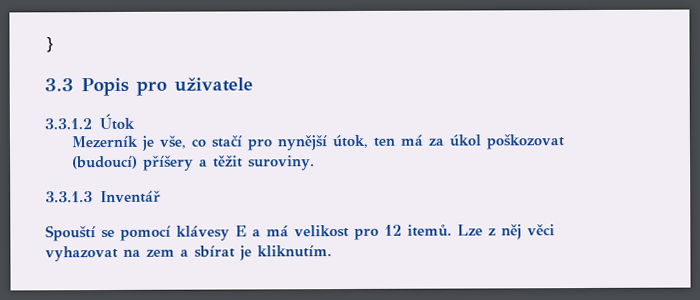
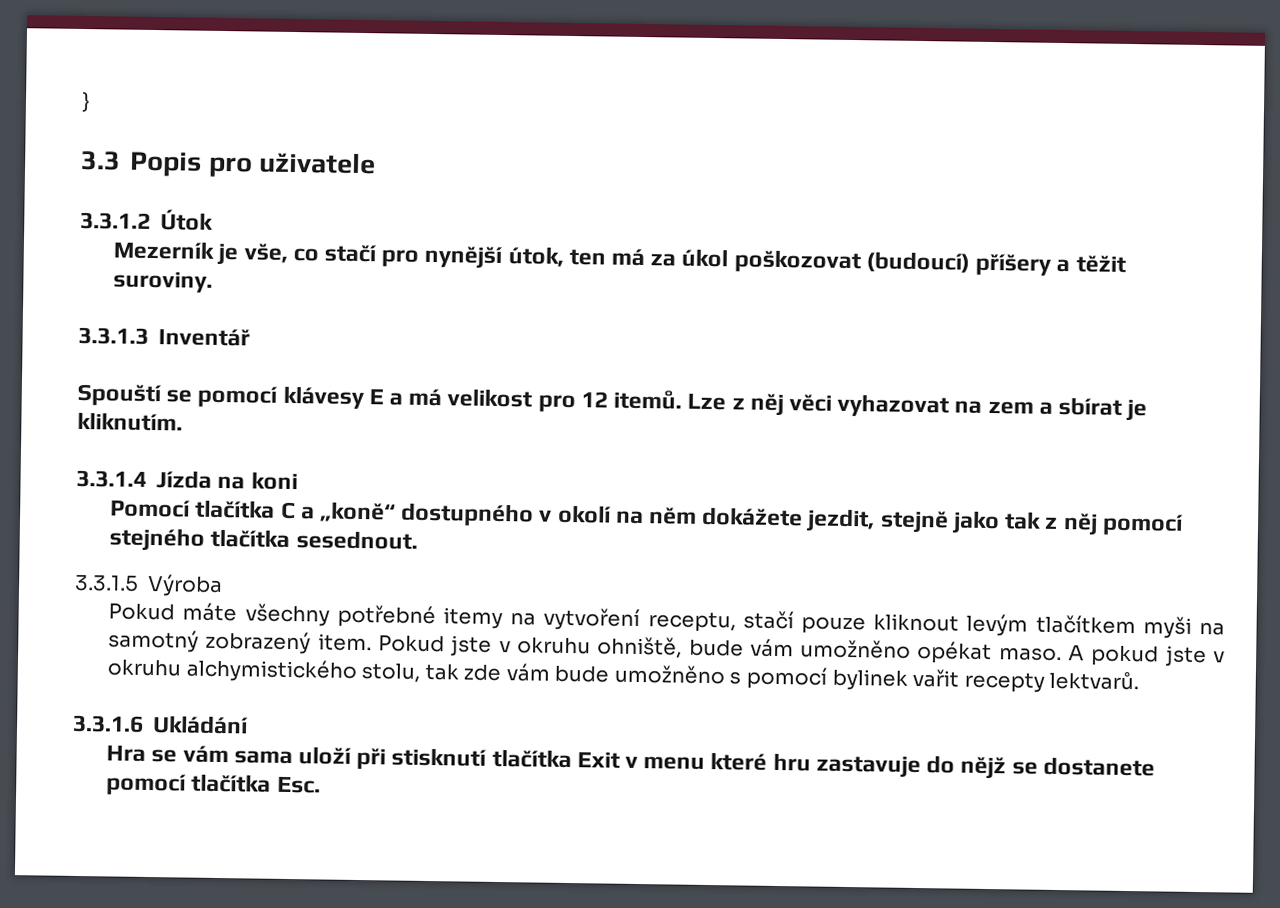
(332, 251) none -> [76,469,298,491] [110,499,1184,536] [109,527,418,552] [74,573,224,598] [108,602,1225,639] [108,629,1226,668] [107,658,1140,693] [72,714,250,735] [106,745,1155,780] [106,773,321,796] // 3.3.1.4 Jízda na koni // Pomocí tlačítka C a „koně“ dostupného v okolí na něm dokážete jezdit, stejně jako tak z něj pomocí stejného tlačítka sesednout. // 3.3.1.5 Výroba // Pokud máte všechny potřebné itemy na vytvoření receptu, stačí pouze kliknout levým tlačítkem myši na samotný zobrazený item. Pokud jste v okruhu ohniště, bude vám umožněno opékat maso. A pokud jste v okruhu alchymistického stolu, tak zde vám bude umožněno s pomocí bylinek vařit recepty lektvarů. // 3.3.1.6 Ukládání // Hra se vám sama uloží při stisknutí tlačítka Exit v menu které hru zastavuje do nějž se dostanete pomocí tlačítka Esc.

